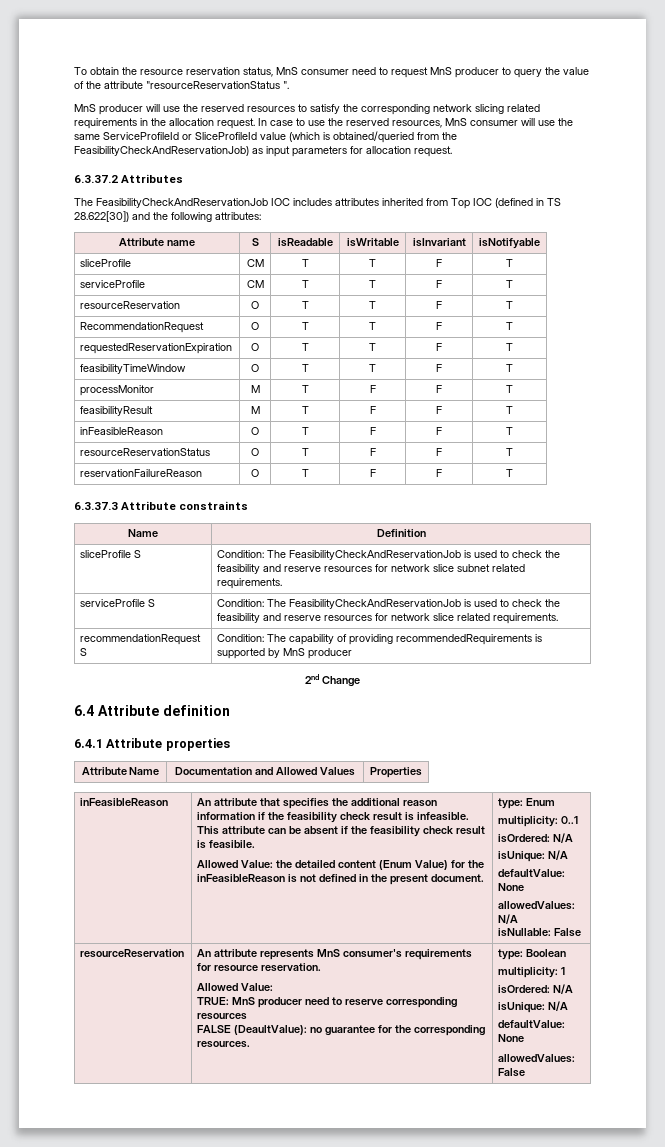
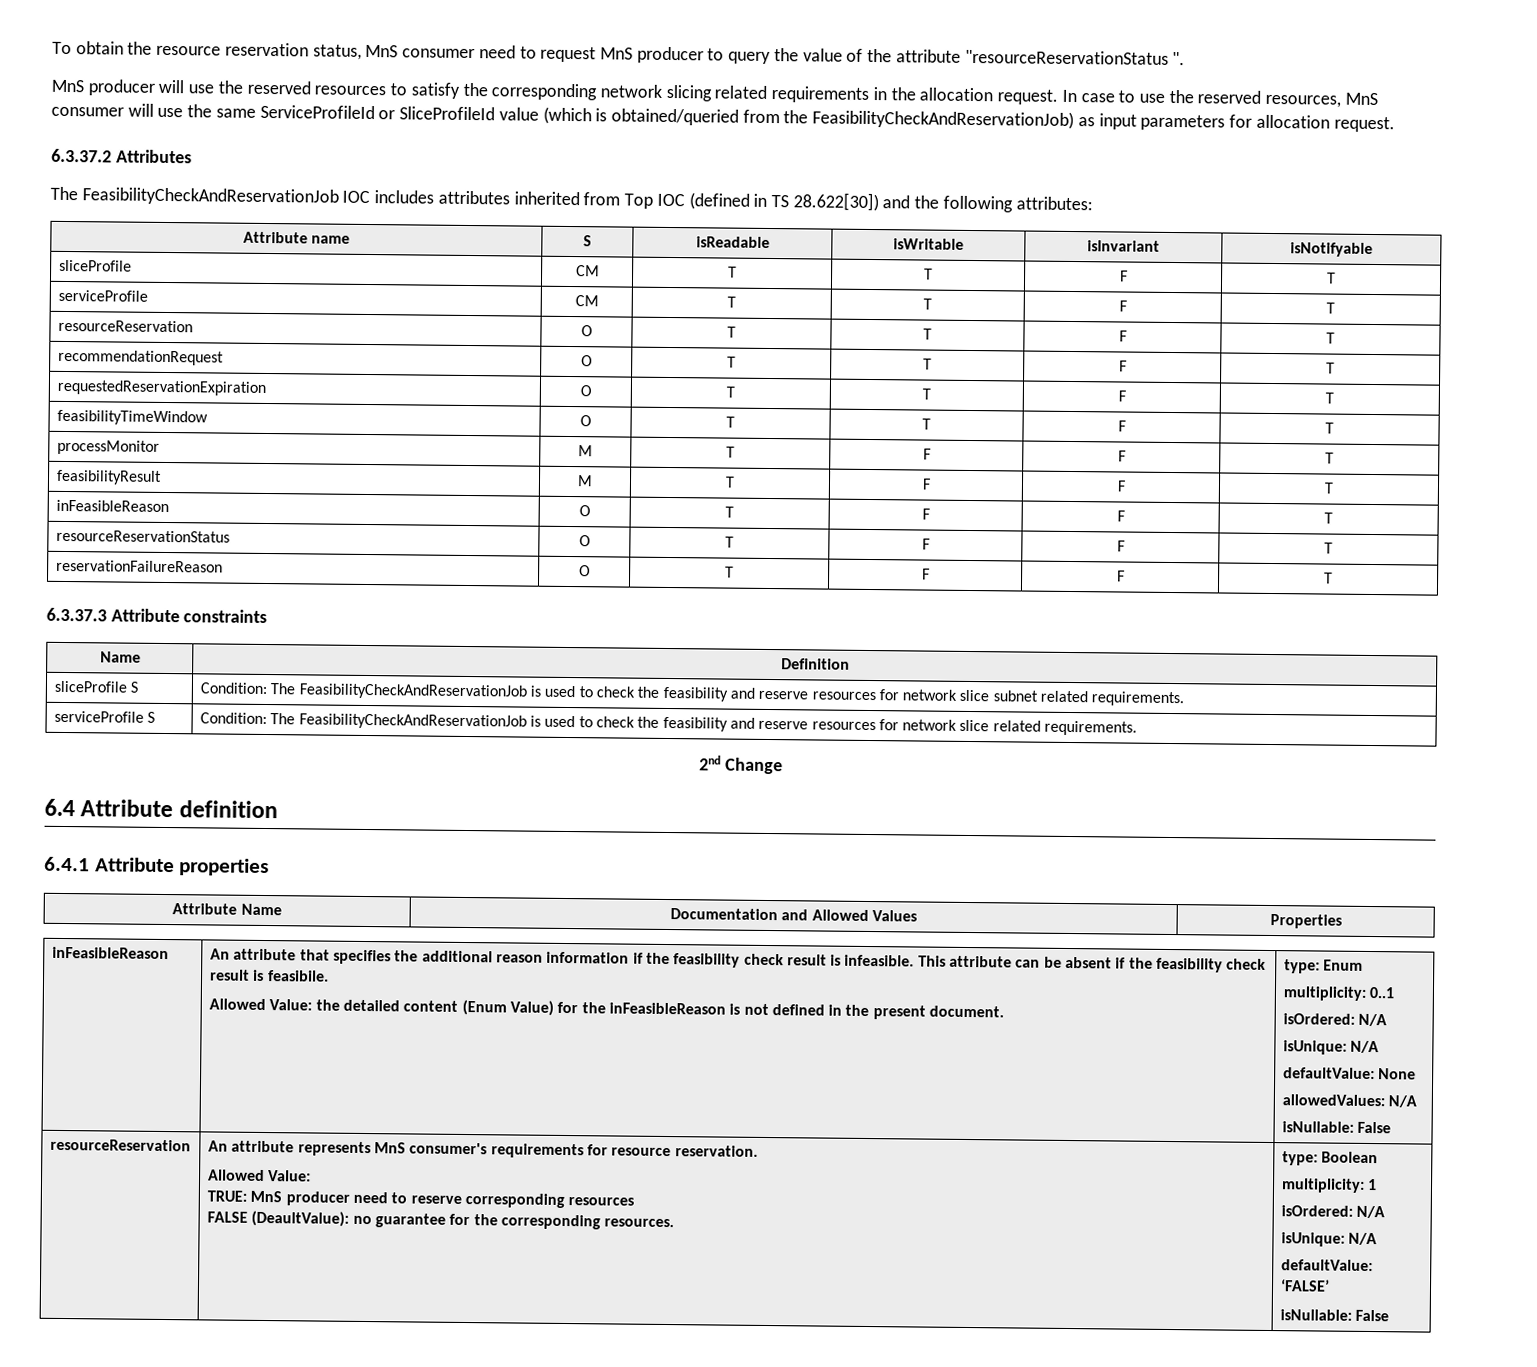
[80,322,205,333] RecommendationRequest -> [57,349,224,366] recommendationRequest
[80,634,202,645] [80,648,88,656] [217,634,543,645] [217,648,353,659] // recommendationRequest S | Condition: The capability of providing recommendedRequirements is supported by MnS producer -> (1138, 728) none
[498,1034,525,1042] [498,1054,576,1063] None // allowedValues: -> [1279,1279,1330,1292] [1279,1309,1352,1321] ‘FALSE’ // isNullable:

